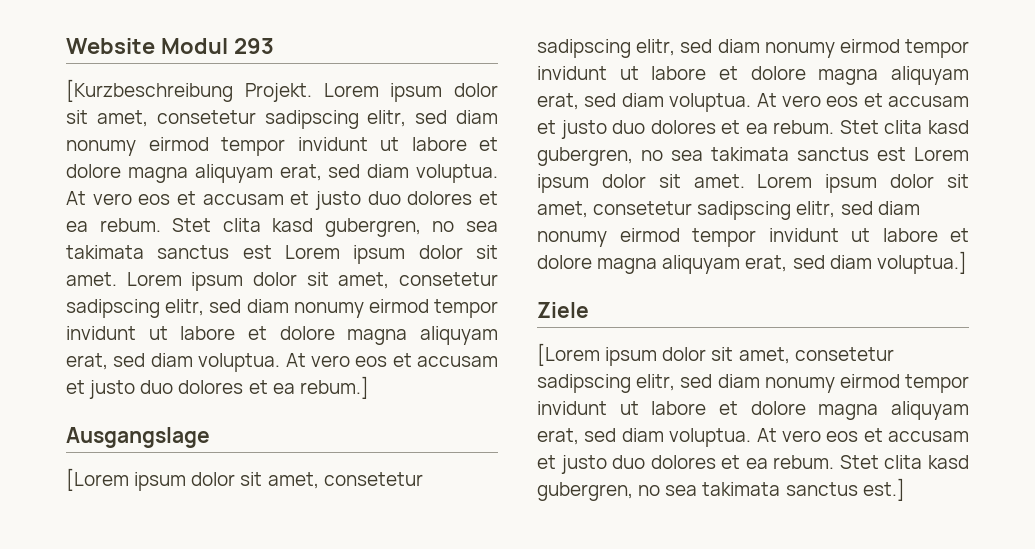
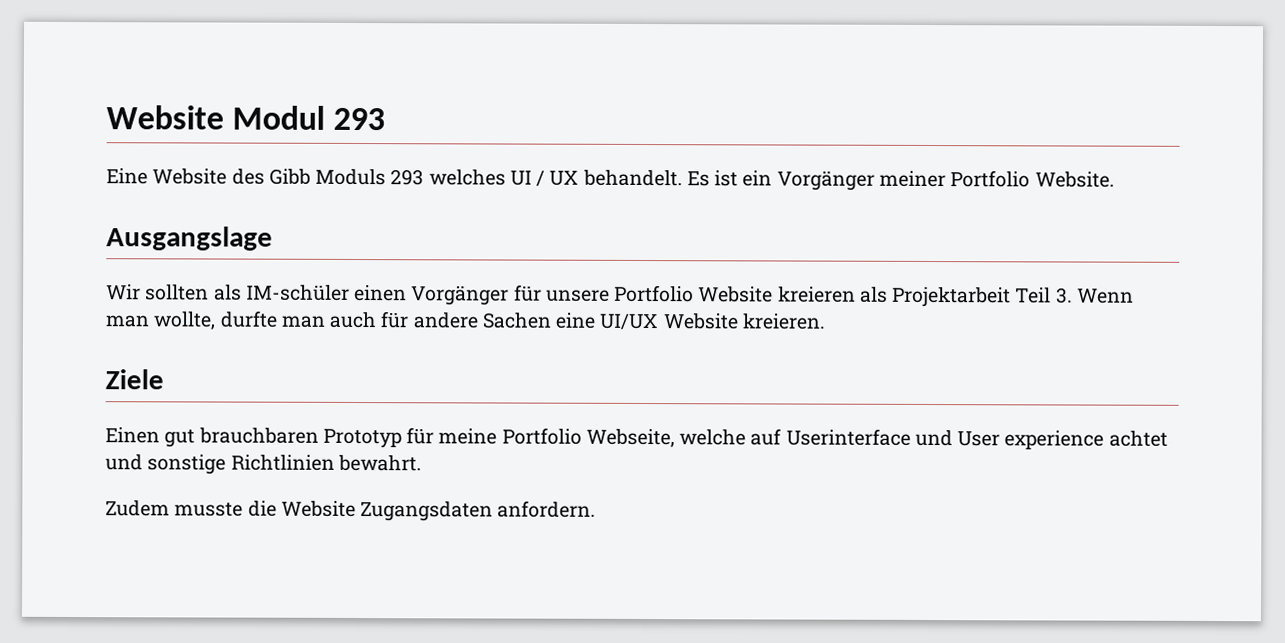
[66,79,498,102] [66,110,498,129] [66,137,498,156] [66,164,498,183] [66,191,499,210] [66,218,498,237] [66,245,498,264] [66,272,498,291] [66,299,499,318] [66,326,499,345] [66,353,498,372] [66,376,369,399] [66,427,210,448] [66,468,423,491] [537,39,970,58] [537,66,969,85] [537,93,969,112] [537,120,969,139] [537,147,969,166] [537,174,969,193] [537,201,920,220] [537,228,969,247] [537,251,967,274] [537,302,589,318] [537,343,894,366] [537,374,970,393] [537,401,969,420] [537,428,969,447] [537,455,969,474] [537,478,905,501] [Kurzbeschreibung Projekt. Lorem ipsum dolor sit amet, consetetur sadipscing elitr, sed diam nonumy eirmod tempor invidunt ut labore et dolore magna aliquyam erat, sed diam voluptua. At vero eos et accusam et justo duo dolores et ea rebum. Stet clita kasd gubergren, no sea takimata sanctus est Lorem ipsum dolor sit amet. Lorem ipsum dolor sit amet, consetetur sadipscing elitr, sed diam nonumy eirmod tempor invidunt ut labore et dolore magna aliquyam erat, sed diam voluptua. At vero eos et accusam et justo duo dolores et ea rebum.] // Ausgangslage // [Lorem ipsum dolor sit amet, consetetur sadipscing elitr, sed diam nonumy eirmod tempor invidunt ut labore et dolore magna aliquyam erat, sed diam voluptua. At vero eos et accusam et justo duo dolores et ea rebum. Stet clita kasd gubergren, no sea takimata sanctus est Lorem ipsum dolor sit amet. Lorem ipsum dolor sit amet, consetetur sadipscing elitr, sed diam nonumy eirmod tempor invidunt ut labore et dolore magna aliquyam erat, sed diam voluptua.] // Ziele // [Lorem ipsum dolor sit amet, consetetur sadipscing elitr, sed diam nonumy eirmod tempor invidunt ut labore et dolore magna aliquyam erat, sed diam voluptua. At vero eos et accusam et justo duo dolores et ea rebum. Stet clita kasd gubergren, no sea takimata sanctus est.] -> [106,168,1115,191] [106,226,273,251] [106,284,1134,308] [105,310,826,331] [105,369,164,390] [105,427,1168,450] [105,454,422,475] [105,500,597,522] Eine Website des Gibb Moduls 293 welches UI / UX behandelt. Es ist ein Vorgänger meiner Portfolio Website. // Ausgangslage // Wir sollten als IM-schüler einen Vorgänger für unsere Portfolio Website kreieren als Projektarbeit Teil 3. Wenn man wollte, durfte man auch für andere Sachen eine UI/UX Website kreieren. // Ziele // Einen gut brauchbaren Prototyp für meine Portfolio Webseite, welche auf Userinterface und User experience achtet und sonstige Richtlinien bewahrt. // Zudem musste die Website Zugangsdaten anfordern.

